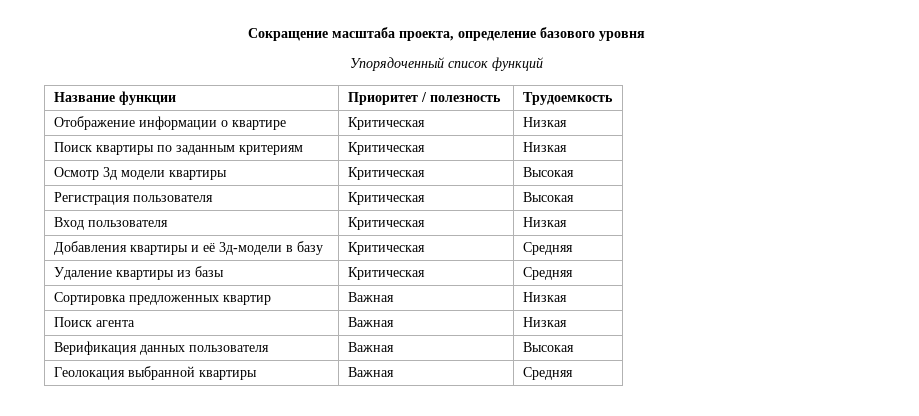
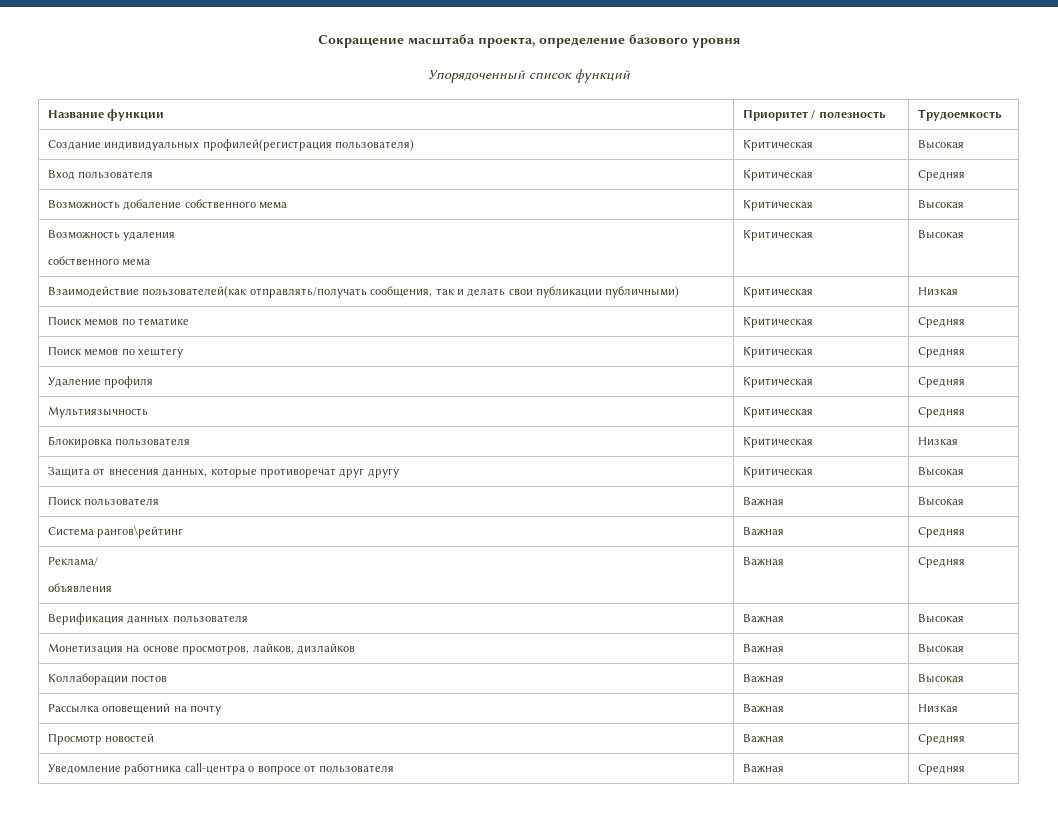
[53,116,286,130] [347,117,425,130] [522,117,567,127] [53,142,303,155] [347,142,425,155] [522,142,567,152] [53,167,227,180] [347,167,425,180] [522,167,574,177] [53,192,213,205] Отображение информации о квартире | Критическая | Низкая // Поиск квартиры по заданным критериям | Критическая | Низкая // Осмотр 3д модели квартиры | Критическая | Высокая // Регистрация пользователя -> [48,139,415,151] Создание индивидуальных профилей(регистрация пользователя)
[522,217,567,227] [53,241,323,255] Низкая // Добавления квартиры и её 3д-модели в базу -> [918,170,966,181] [48,199,288,210] [743,200,814,211] [918,200,965,209] [48,230,176,241] [48,256,151,266] [743,230,814,241] [918,230,965,239] [48,286,680,298] [743,287,814,298] [918,287,959,295] [48,316,190,326] [743,317,814,328] [918,317,966,328] [48,346,184,358] Средняя // Возможность добаление собственного мема | Критическая | Высокая // Возможность удаления // собственного мема | Критическая | Высокая // Взаимодействие пользователей(как отправлять/получать сообщения, так и делать свои публикации публичными) | Критическая | Низкая // Поиск мемов по тематике | Критическая | Средняя // Поиск мемов по хештегу
[115,266,224,280] [347,267,425,280] [522,267,573,280] [53,292,271,305] [347,292,394,302] [522,292,567,302] [53,317,135,327] [347,317,394,327] [522,317,567,327] квартиры из базы | Критическая | Средняя // Сортировка предложенных квартир | Важная | Низкая // Поиск агента | Важная | Низкая -> [104,376,154,388] [743,377,814,388] [918,377,966,388] [48,406,149,418] [743,407,814,418] [918,407,966,418] [48,436,191,448] [743,437,814,448] [918,437,959,445] [48,467,399,478] [743,467,814,478] [918,467,965,476] [48,496,160,506] [743,497,785,505] [918,497,965,506] [48,525,184,538] [743,527,785,535] [918,527,966,538] [48,557,99,566] [48,583,113,593] [743,557,785,565] [918,557,966,568] профиля | Критическая | Средняя // Мультиязычность | Критическая | Средняя // Блокировка пользователя | Критическая | Низкая // Защита от внесения данных, которые противоречат друг другу | Критическая | Высокая // Поиск пользователя | Важная | Высокая // Система рангов\рейтинг | Важная | Средняя // Реклама/ // объявления | Важная | Средняя
[53,366,257,380] Геолокация выбранной квартиры -> [48,643,355,655] [743,644,785,652] [918,644,965,653] [48,673,168,685] [743,674,785,682] [918,674,965,683] [48,703,222,715] [743,704,785,712] [918,704,959,712] [48,733,155,745] [743,734,785,742] [918,734,966,745] [48,763,395,775] Монетизация на основе просмотров, лайков, дизлайков | Важная | Высокая // Коллаборации постов | Важная | Высокая // Рассылка оповещений на почту | Важная | Низкая // Просмотр новостей | Важная | Средняя // Уведомление работника call-центра о вопросе от пользователя

